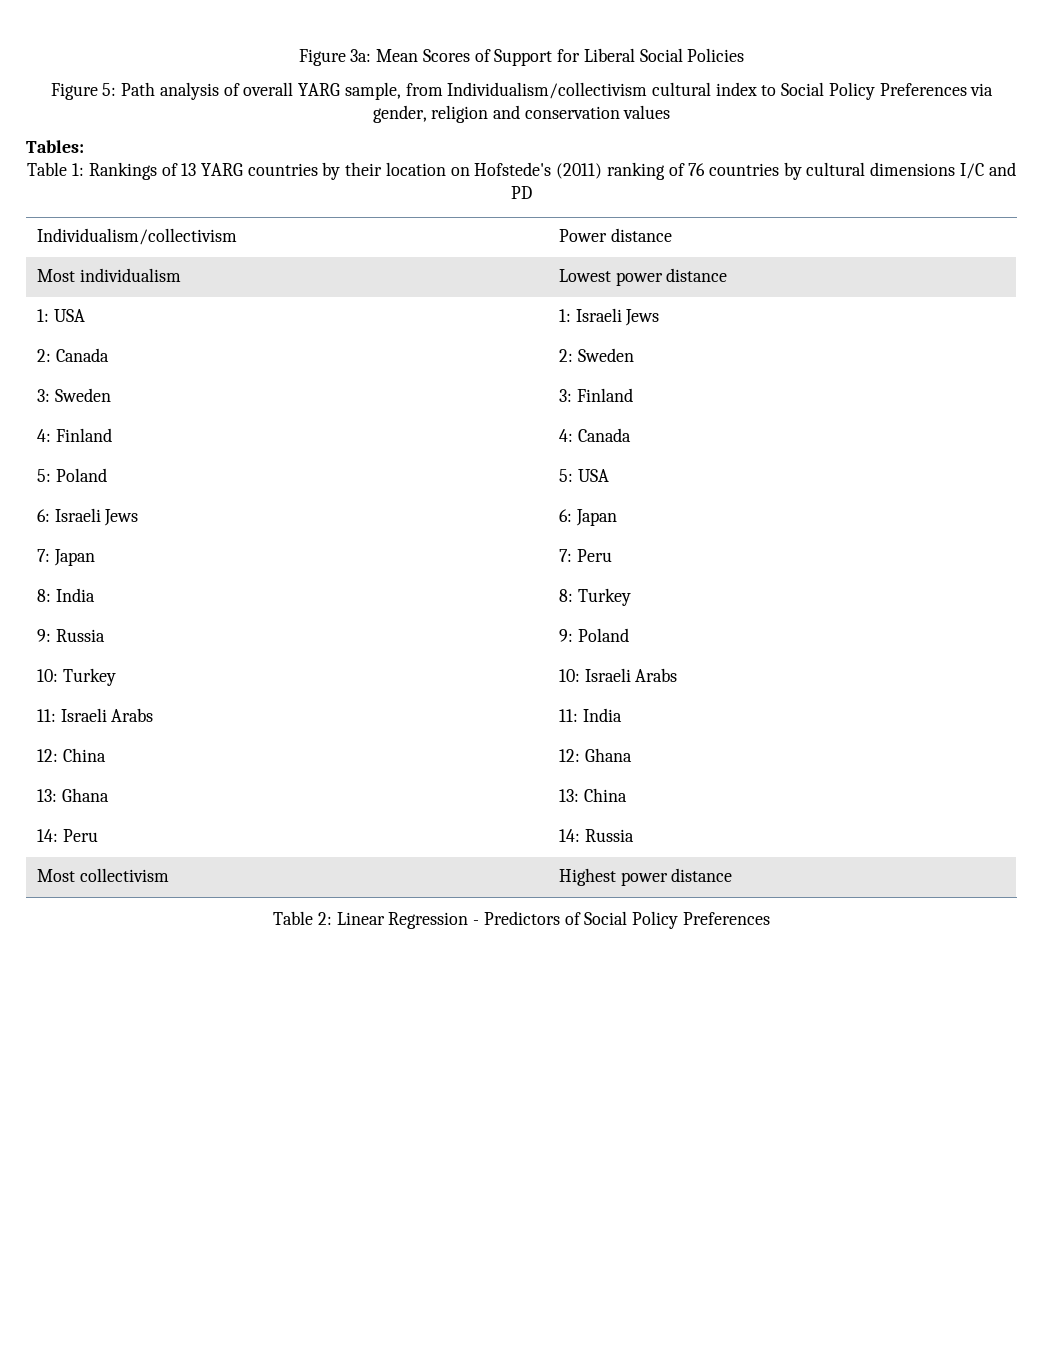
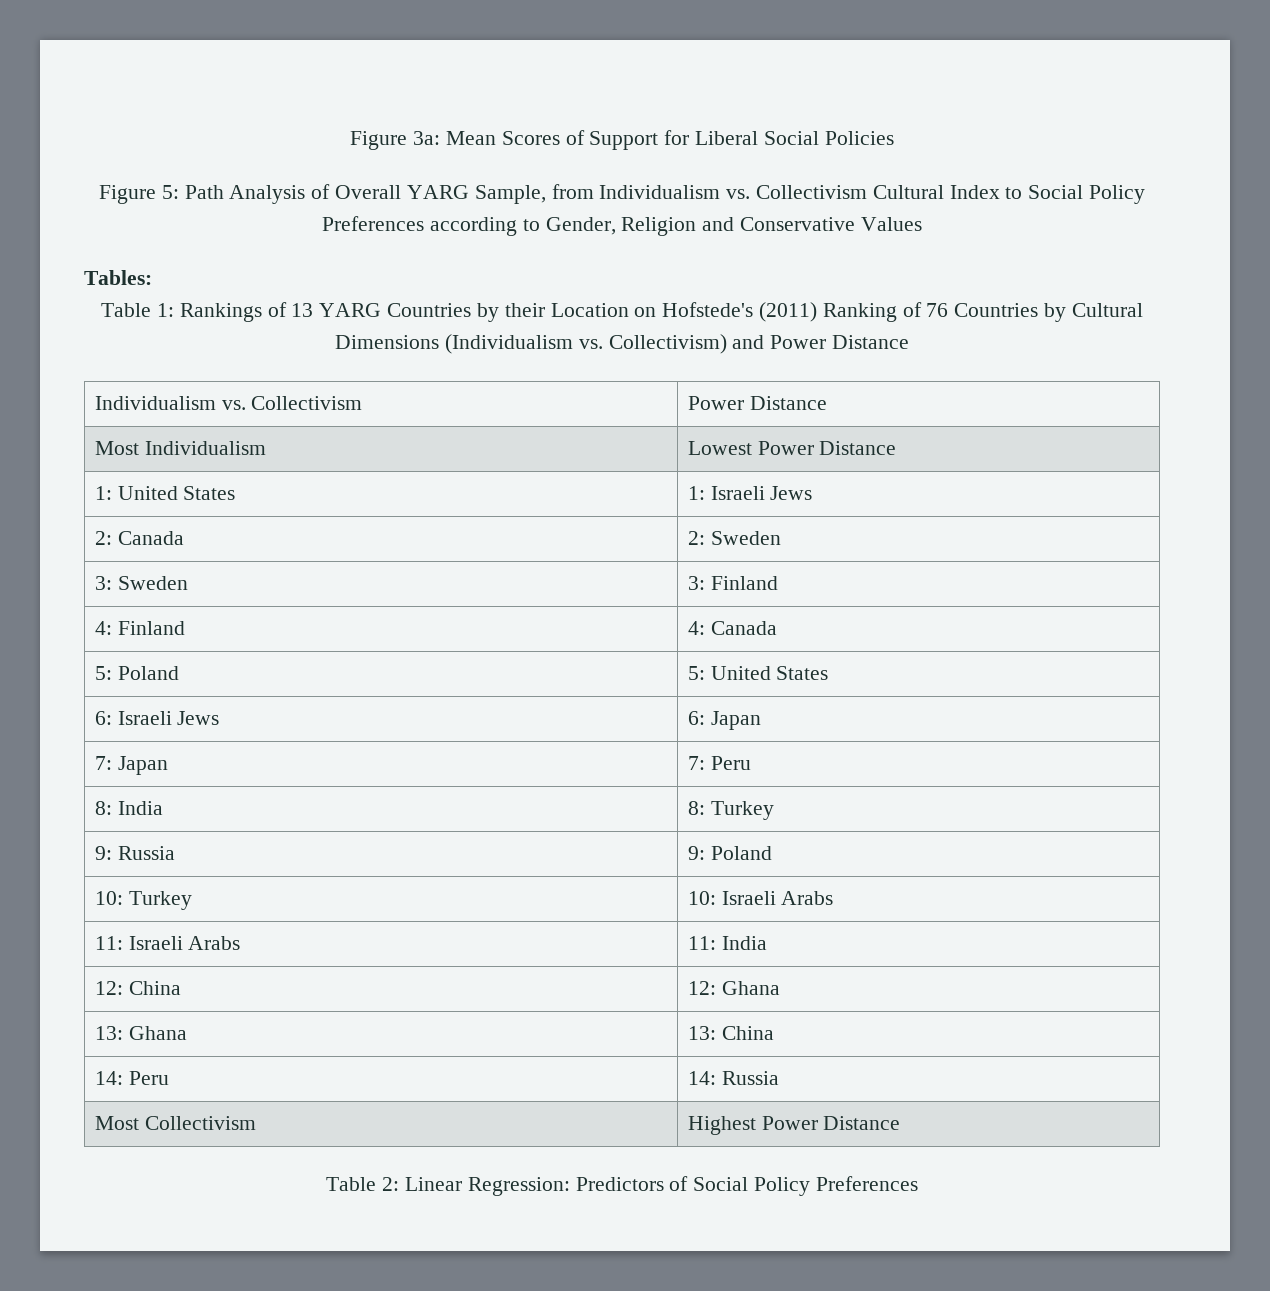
[159,82,994,100] [372,105,671,123] analysis of overall YARG sample, from Individualism/collectivism cultural index to Social Policy Preferences via gender, religion and conservation values -> [229,184,1145,204] [322,216,922,236] Analysis of Overall YARG Sample, from Individualism vs. Collectivism Cultural Index to Social Policy Preferences according to Gender, Religion and Conservative Values
[247,163,318,176] countries -> [387,303,472,317] Countries
[385,162,446,176] location -> [550,303,629,317] Location
[606,162,665,180] ranking -> [822,303,897,322] Ranking
[708,162,1016,180] [511,186,532,199] [36,228,237,245] [558,228,672,242] [36,268,181,282] countries by cultural dimensions I/C and PD // Individualism/collectivism | Power distance // Most individualism -> [954,303,1143,322] [335,334,909,354] [94,396,363,410] [687,396,827,410] [94,441,266,455] Countries by Cultural Dimensions (Individualism vs. Collectivism) and Power Distance // Individualism vs. Collectivism | Power Distance // Most Individualism
[615,268,728,286] [36,309,85,322] power distance // 1: USA -> [757,441,897,455] [94,486,236,500] Power Distance // 1: United States
[577,469,609,482] USA -> [710,666,829,680] United States
[79,868,169,882] collectivism -> [144,1116,256,1130] Collectivism
[620,868,733,886] power distance -> [761,1116,901,1130] Power Distance
[388,912,480,929] Regression - -> [467,1177,570,1196] Regression:

